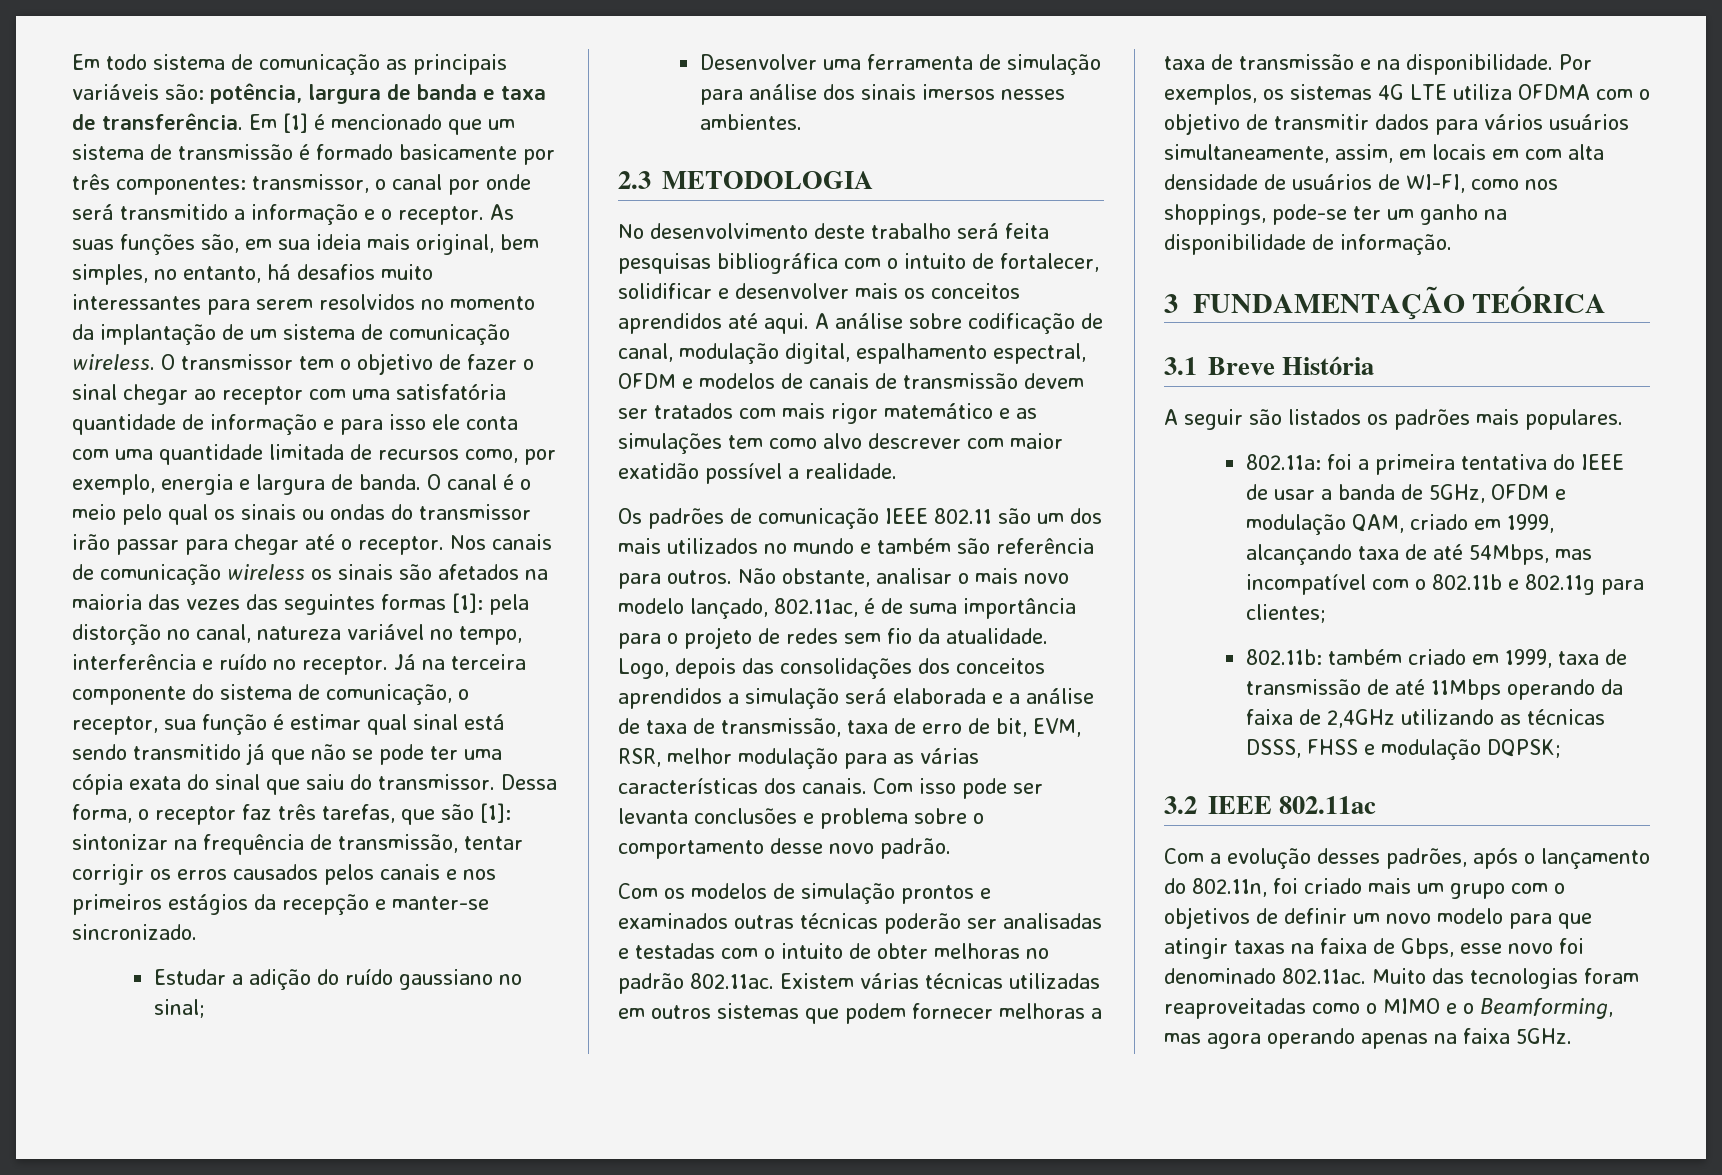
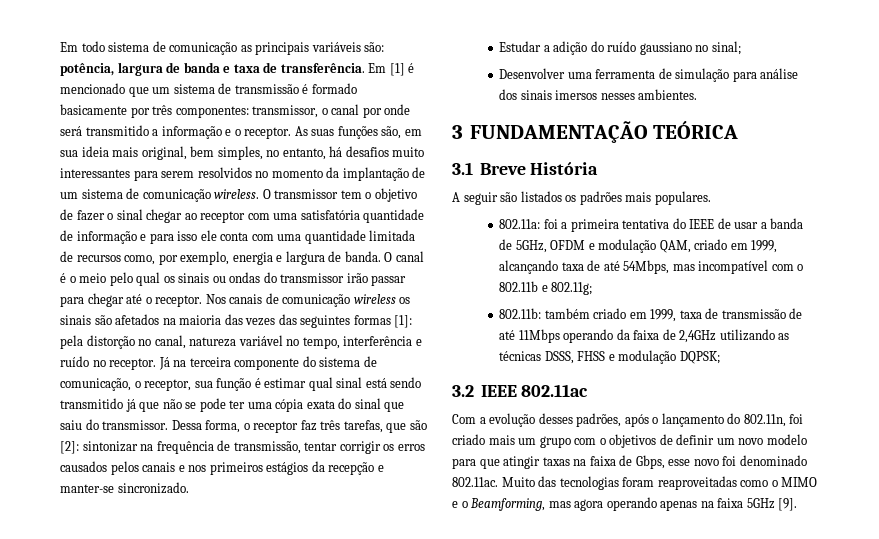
[480,803,511,823] [1]: -> [60,441,79,454] [2]:
[618,171,873,189] [618,223,1049,239] [618,253,1099,274] [618,283,1020,299] [618,313,1103,334] [618,343,1086,364] [618,373,1084,389] [618,403,1037,424] [618,433,1063,454] [618,463,897,484] [618,508,1102,529] [618,538,1094,554] [618,568,1069,589] [618,598,1076,619] [618,627,1048,649] [618,658,1045,679] [618,688,1094,709] [618,718,1081,737] [618,748,979,769] [618,778,1043,799] [618,808,984,829] [618,838,951,859] [618,883,991,904] [618,913,1102,934] [618,943,1049,959] [618,973,1100,994] [618,1003,1102,1024] [1164,54,1592,75] [1164,84,1650,105] [1164,113,1629,135] [1164,144,1604,163] [1164,174,1558,193] [1164,204,1507,225] [1164,234,1452,255] // 2.3 METODOLOGIA // No desenvolvimento deste trabalho será feita pesquisas bibliográfica com o intuito de fortalecer, solidificar e desenvolver mais os conceitos aprendidos até aqui. A análise sobre codificação de canal, modulação digital, espalhamento espectral, OFDM e modelos de canais de transmissão devem ser tratados com mais rigor matemático e as simulações tem como alvo descrever com maior exatidão possível a realidade. // Os padrões de comunicação IEEE 802.11 são um dos mais utilizados no mundo e também são referência para outros. Não obstante, analisar o mais novo modelo lançado, 802.11ac, é de suma importância para o projeto de redes sem fio da atualidade. Logo, depois das consolidações dos conceitos aprendidos a simulação será elaborada e a análise de taxa de transmissão, taxa de erro de bit, EVM, RSR, melhor modulação para as várias características dos canais. Com isso pode ser levanta conclusões e problema sobre o comportamento desse novo padrão. // Com os modelos de simulação prontos e examinados outras técnicas poderão ser analisadas e testadas com o intuito de obter melhoras no padrão 802.11ac. Existem várias técnicas utilizadas em outros sistemas que podem fornecer melhoras a taxa de transmissão e na disponibilidade. Por exemplos, os sistemas 4G LTE utiliza OFDMA com o objetivo de transmitir dados para vários usuários simultaneamente, assim, em locais em com alta densidade de usuários de WI-FI, como nos shoppings, pode-se ter um ganho na disponibilidade de informação. -> (698, 94) none
[1524,574,1644,595] [1245,604,1326,623] 802.11g para clientes; -> [551,282,593,295] 802.11g;
[1516,1028,1572,1044] 5GHz. -> [746,498,798,511] 5GHz [9].

